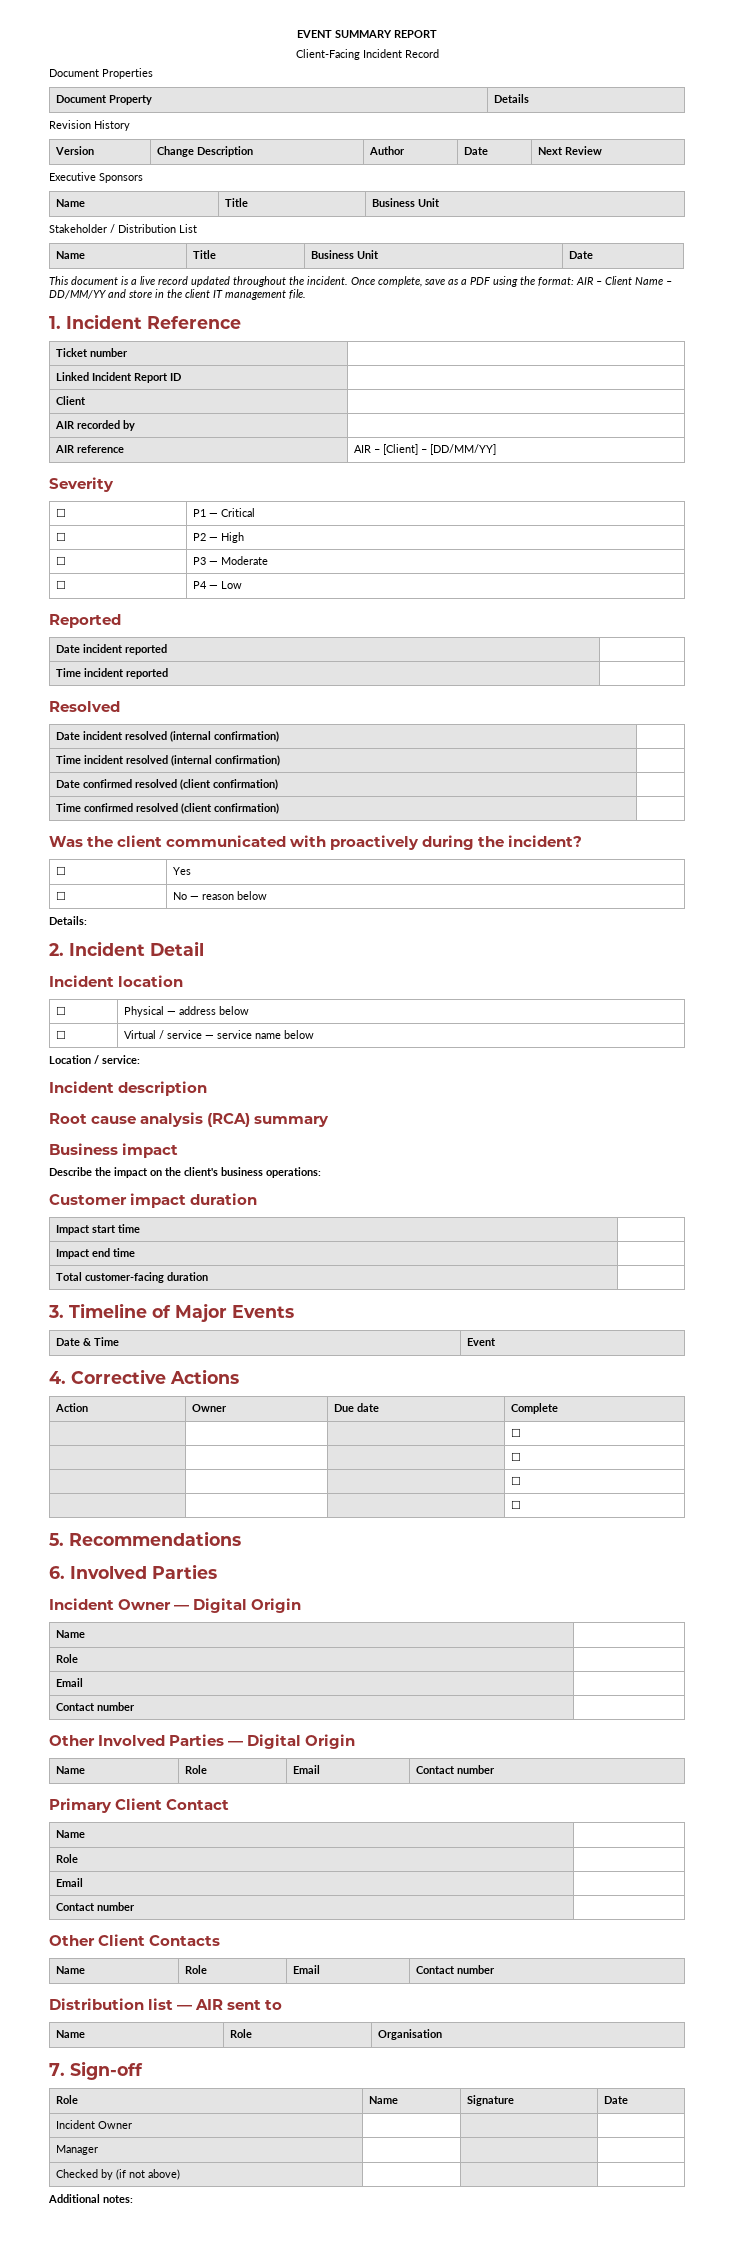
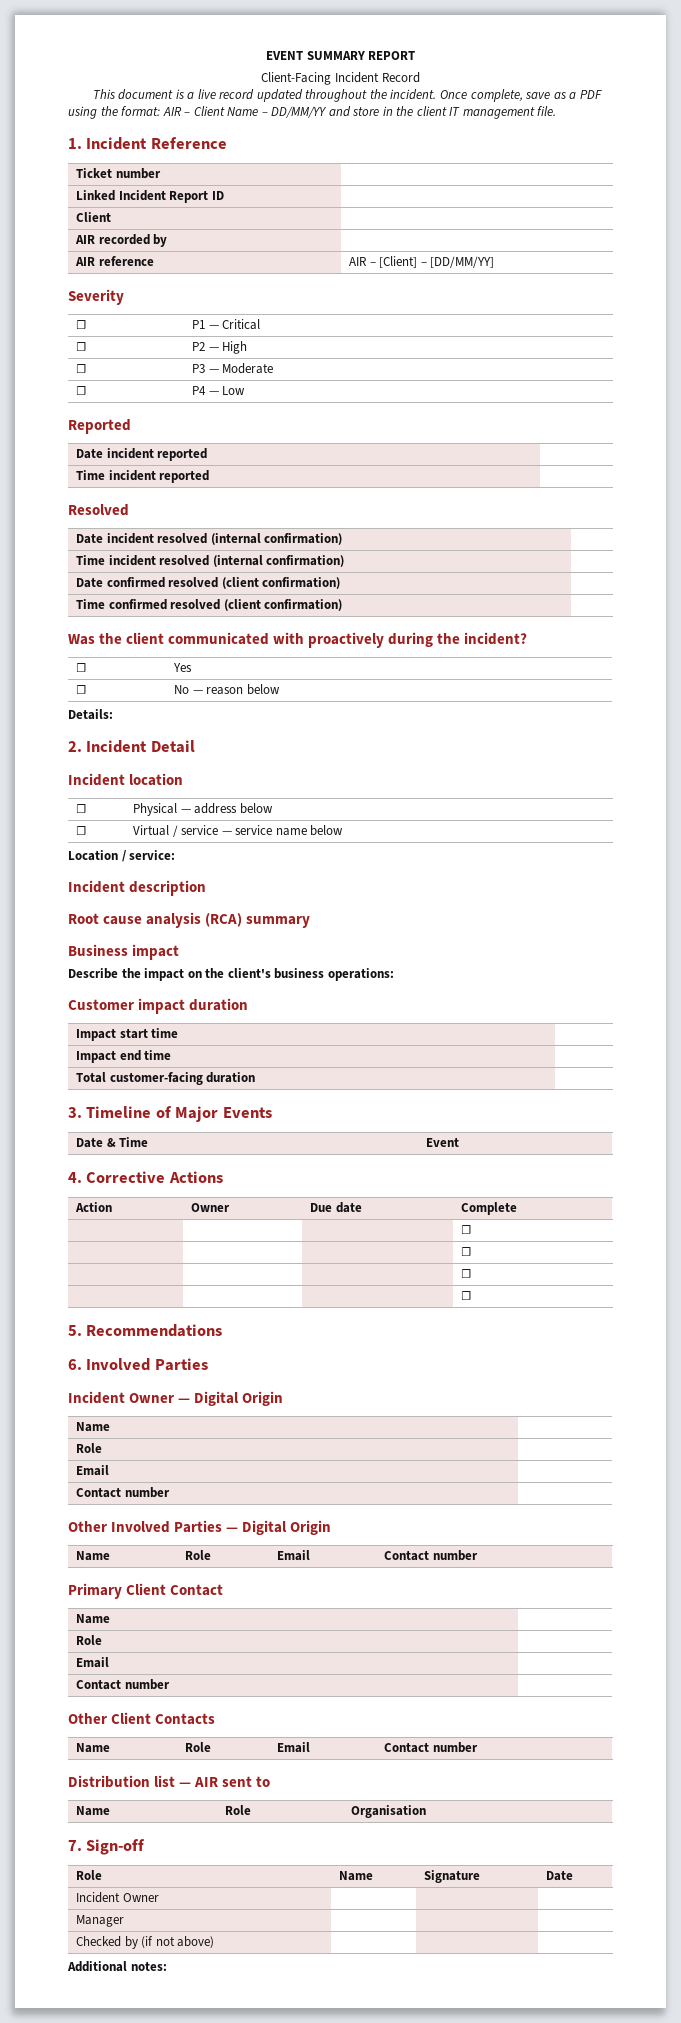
[49,68,153,79] [56,95,153,105] [494,94,530,103] [49,120,130,131] [55,146,95,155] [157,146,254,157] [369,146,406,155] [464,147,489,155] [538,146,603,155] [49,172,143,183] [56,199,86,207] [225,198,249,207] [372,198,441,207] [49,224,197,233] [56,251,86,259] [193,250,217,259] [311,250,380,259] [569,251,594,259] // Document Properties // Document Property | Details // Revision History // Version | Change Description | Author | Date | Next Review // Executive Sponsors // Name | Title | Business Unit // Stakeholder / Distribution List // Name | Title | Business Unit | Date -> (420, 77) none

